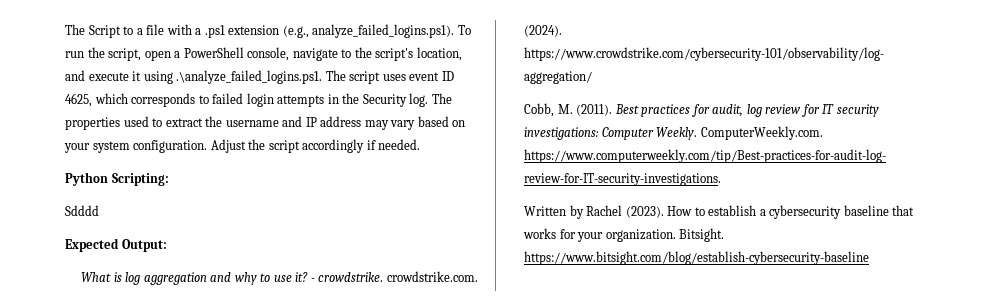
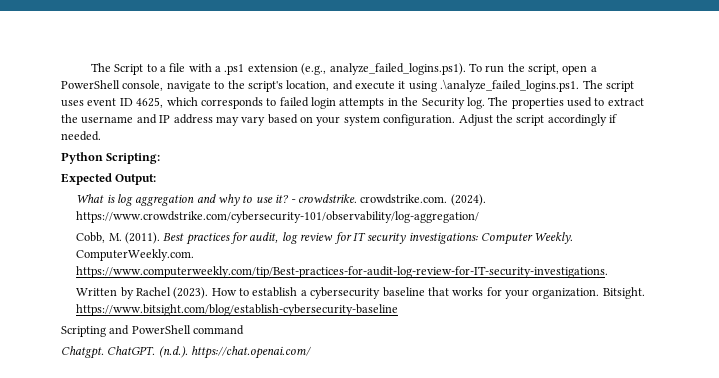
[65,205,99,216] // Sdddd -> (161, 158) none
(870, 258) none -> [61,325,245,337] [61,346,313,359] // Scripting and PowerShell command // Chatgpt. ChatGPT. (n.d.). https://chat.openai.com/

